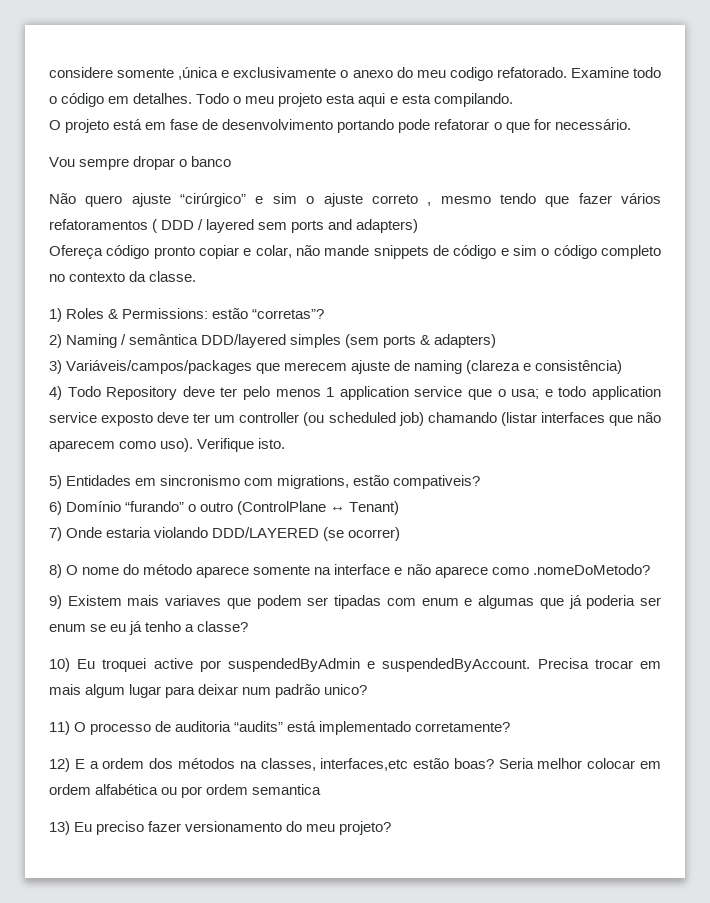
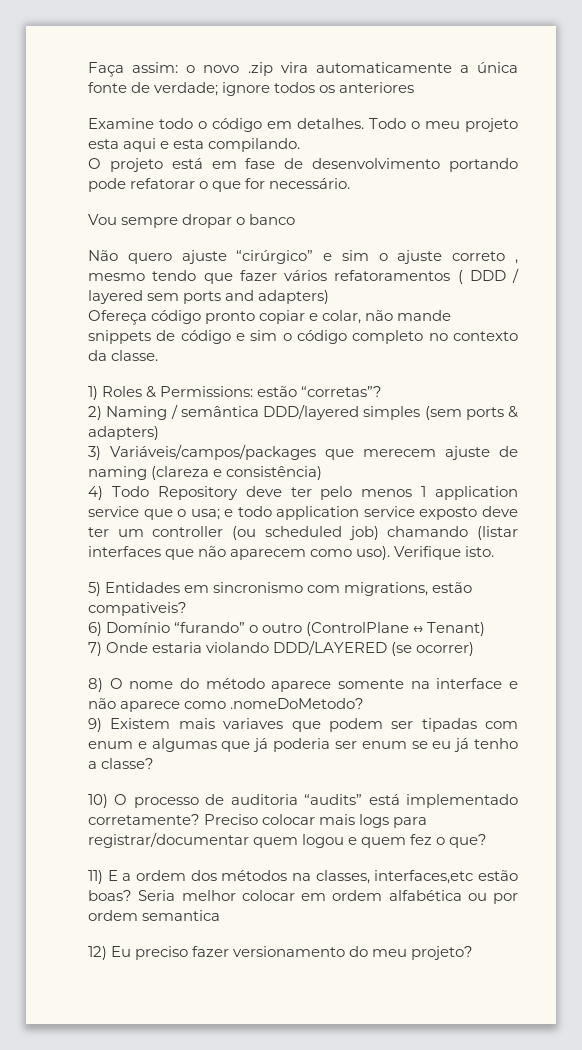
[49,67,567,81] considere somente ,única e exclusivamente o anexo do meu codigo refatorado. -> [88,62,518,77] [88,82,415,96] Faça assim: o novo .zip vira automaticamente a única fonte de verdade; ignore todos os anteriores //
[77,658,661,672] [49,684,368,698] [49,721,70,735] Eu troquei active por suspendedByAdmin e suspendedByAccount. Precisa trocar em mais algum lugar para deixar num padrão unico? // 11) -> (108, 801) none
[49,758,70,772] // 12) -> [204,814,428,828] [88,832,488,848] [88,870,103,884] Preciso colocar mais logs para registrar/documentar quem logou e quem fez o que? // 11)
[49,821,70,835] 13) -> [88,946,107,960] 12)

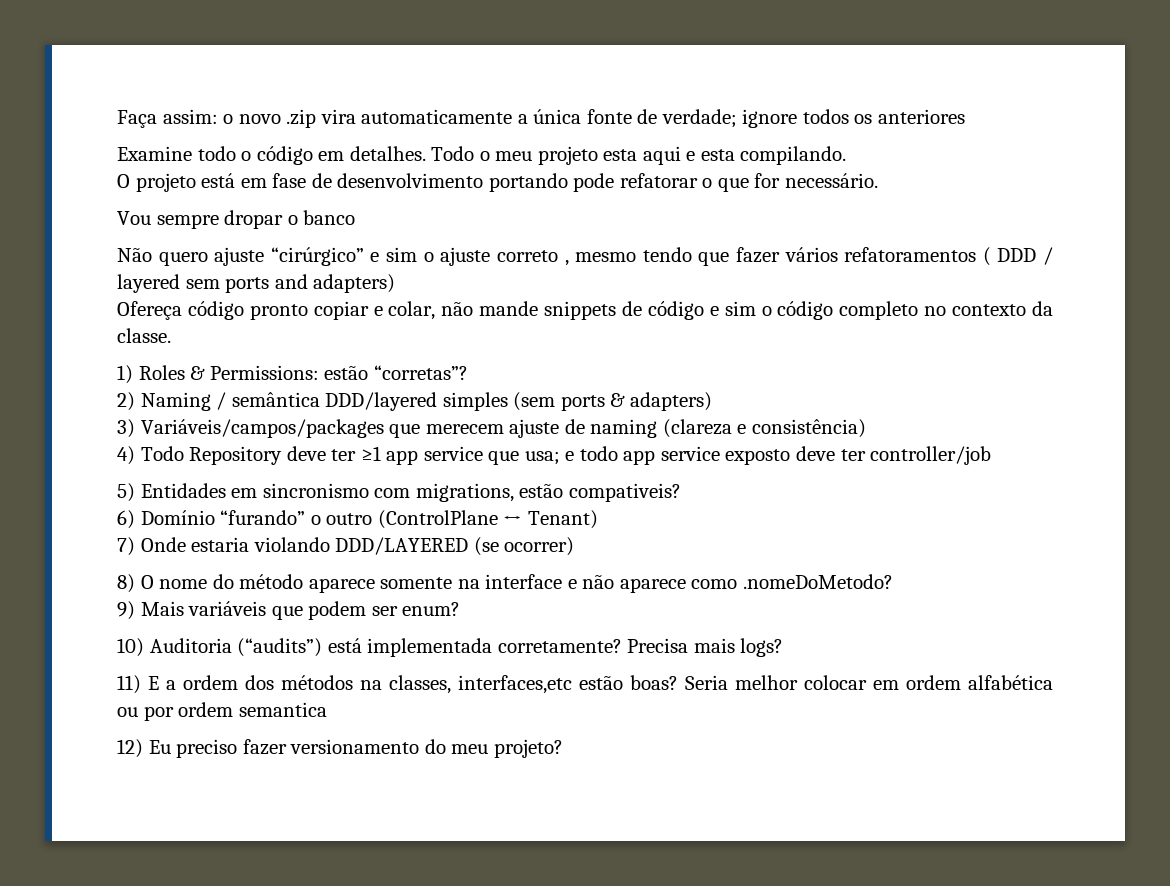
[320,486,518,500] pelo menos 1 application -> [360,446,419,465] ≥1 app
[177,509,187,517] o -> (520, 458) none
[276,506,360,520] application -> [623,450,656,465] app
[117,526,518,540] [88,546,495,560] um controller (ou scheduled job) chamando (listar interfaces que não aparecem como uso). Verifique isto. -> [870,446,992,465] controller/job
[110,718,518,732] [88,738,518,752] [88,758,155,769] [88,794,518,808] [88,814,428,828] [88,832,488,848] Existem mais variaves que podem ser tipadas com enum e algumas que já poderia ser enum se eu já tenho a classe? // 10) O processo de auditoria “audits” está implementado corretamente? Preciso colocar mais logs para registrar/documentar quem logou e quem fez o que? -> [140,601,461,620] [117,638,784,657] Mais variáveis que podem ser enum? // 10) Auditoria (“audits”) está implementada corretamente? Precisa mais logs?

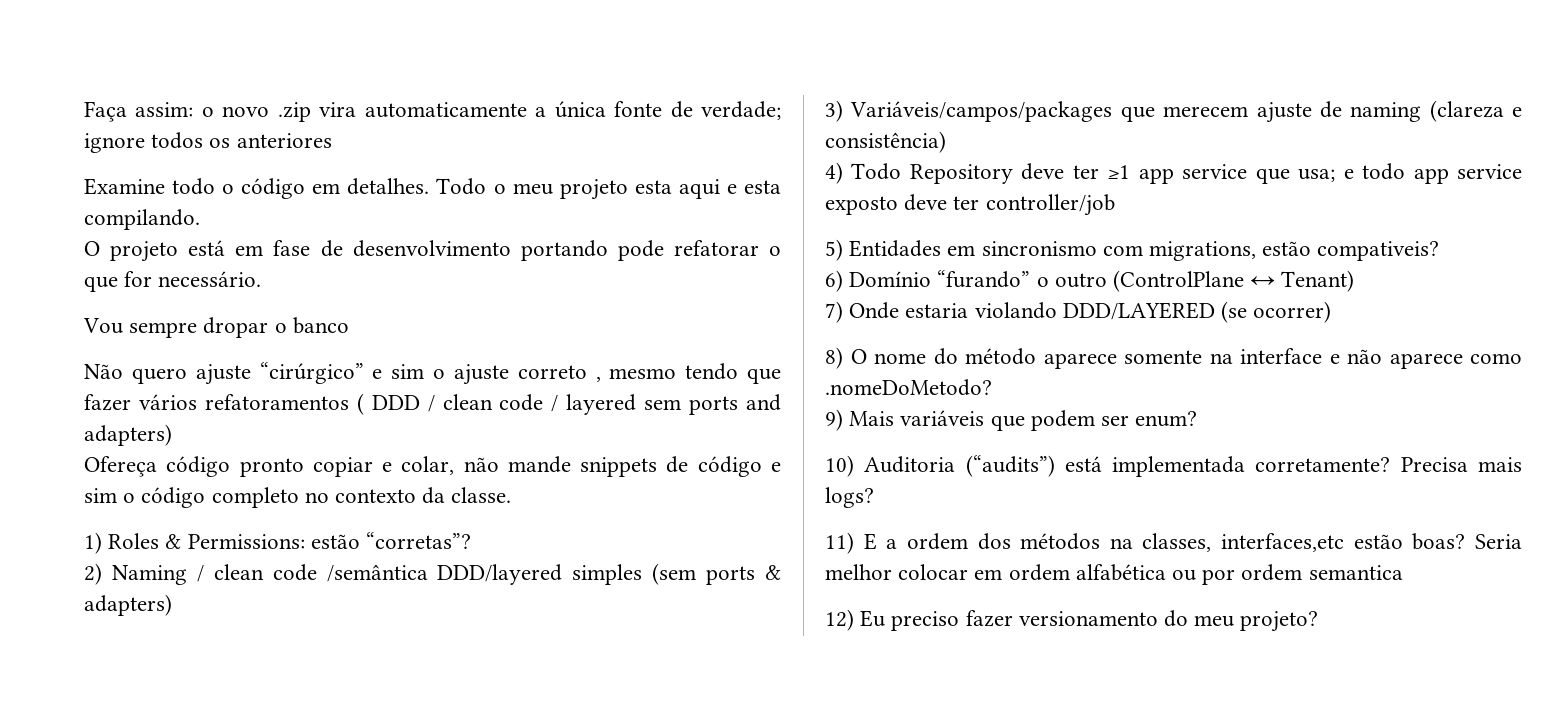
(1053, 256) none -> [442,394,559,412] clean code /
[231,392,320,407] semântica -> [213,564,428,582] clean code /semântica

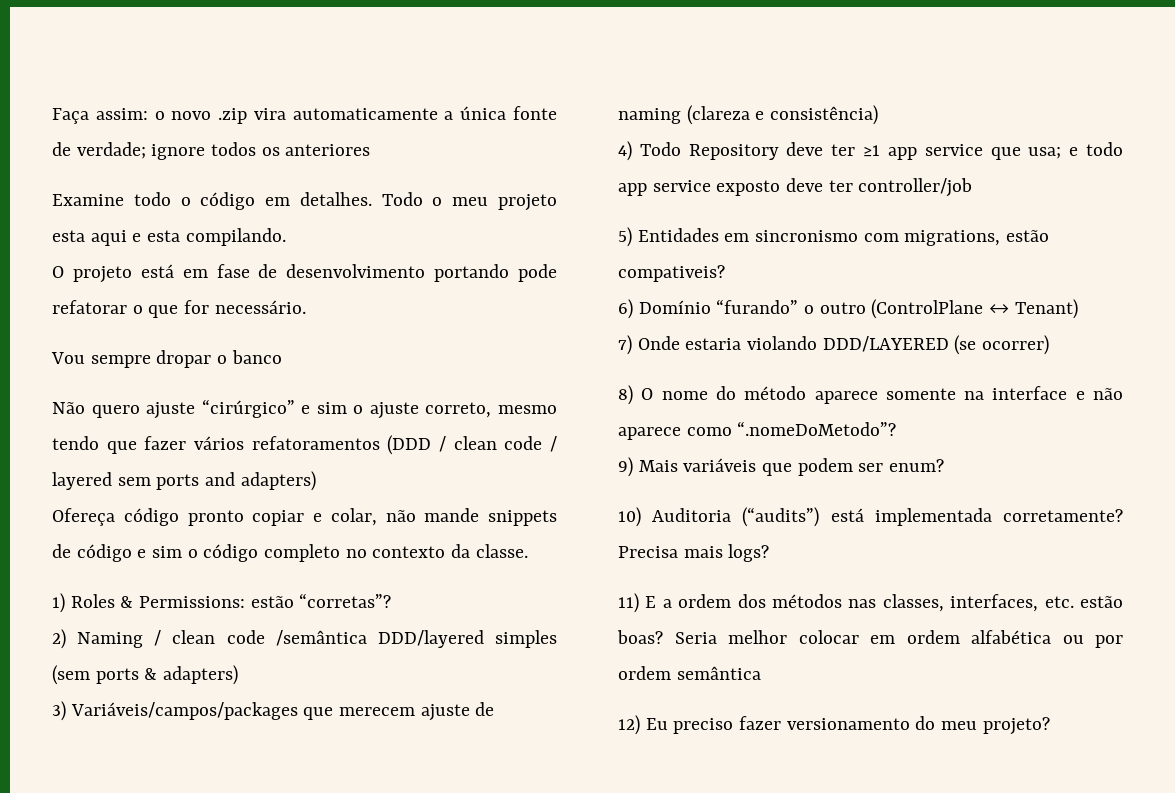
[517,365,601,382] correto , -> [425,402,492,418] correto,
[356,393,420,415] ( DDD -> [387,435,432,455] (DDD
[825,379,992,396] .nomeDoMetodo? -> [737,421,897,436] “.nomeDoMetodo”?
[1109,533,1345,552] na classes, interfaces,etc -> [848,594,1074,612] nas classes, interfaces, etc.
[1308,565,1403,580] semantica -> [676,666,761,680] semântica

